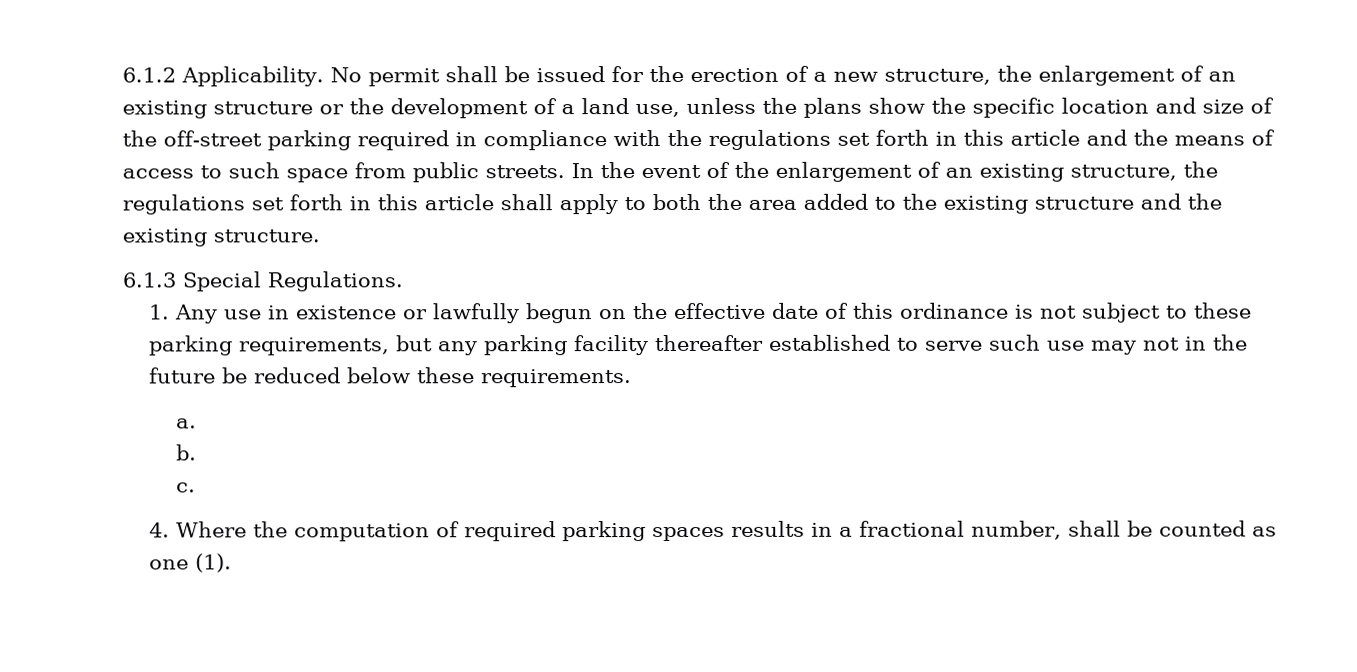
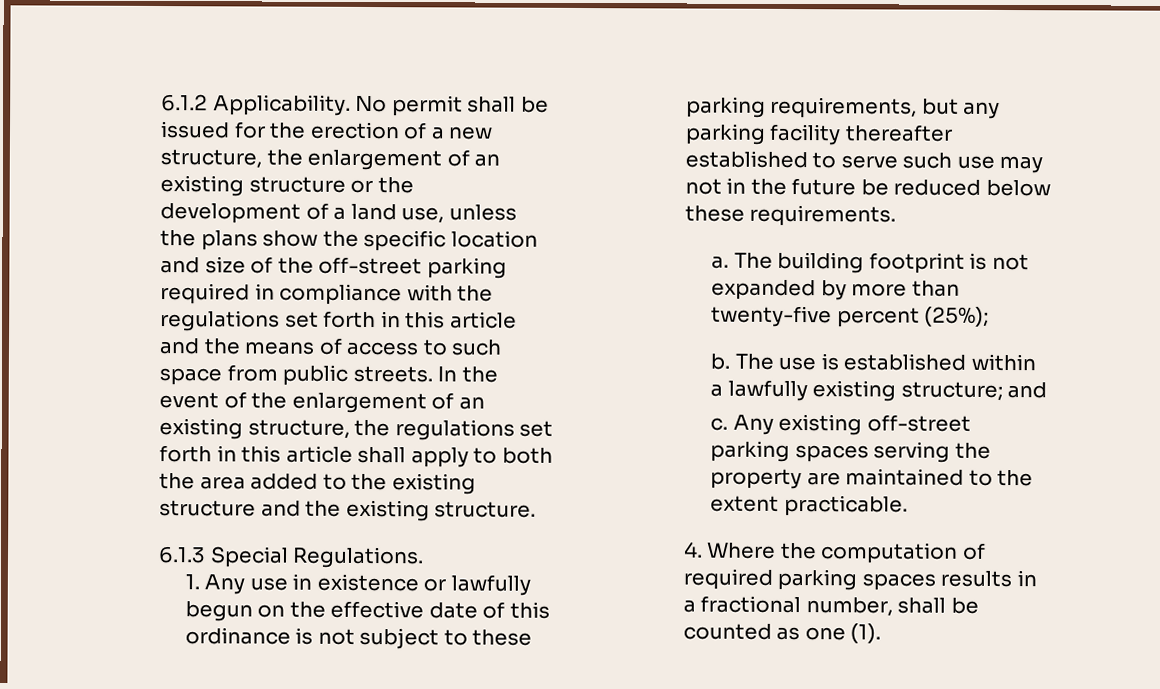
[175,444,197,461] [175,482,196,493] // b. // c. -> [733,251,1029,274] [711,279,960,301] [711,305,990,328] [710,353,1036,372] [710,379,1048,402] [710,413,971,436] [710,440,991,463] [710,468,1034,490] [710,494,908,517] The building footprint is not expanded by more than twenty-five percent (25%); // b. The use is established within a lawfully existing structure; and // c. Any existing off-street parking spaces serving the property are maintained to the extent practicable.

